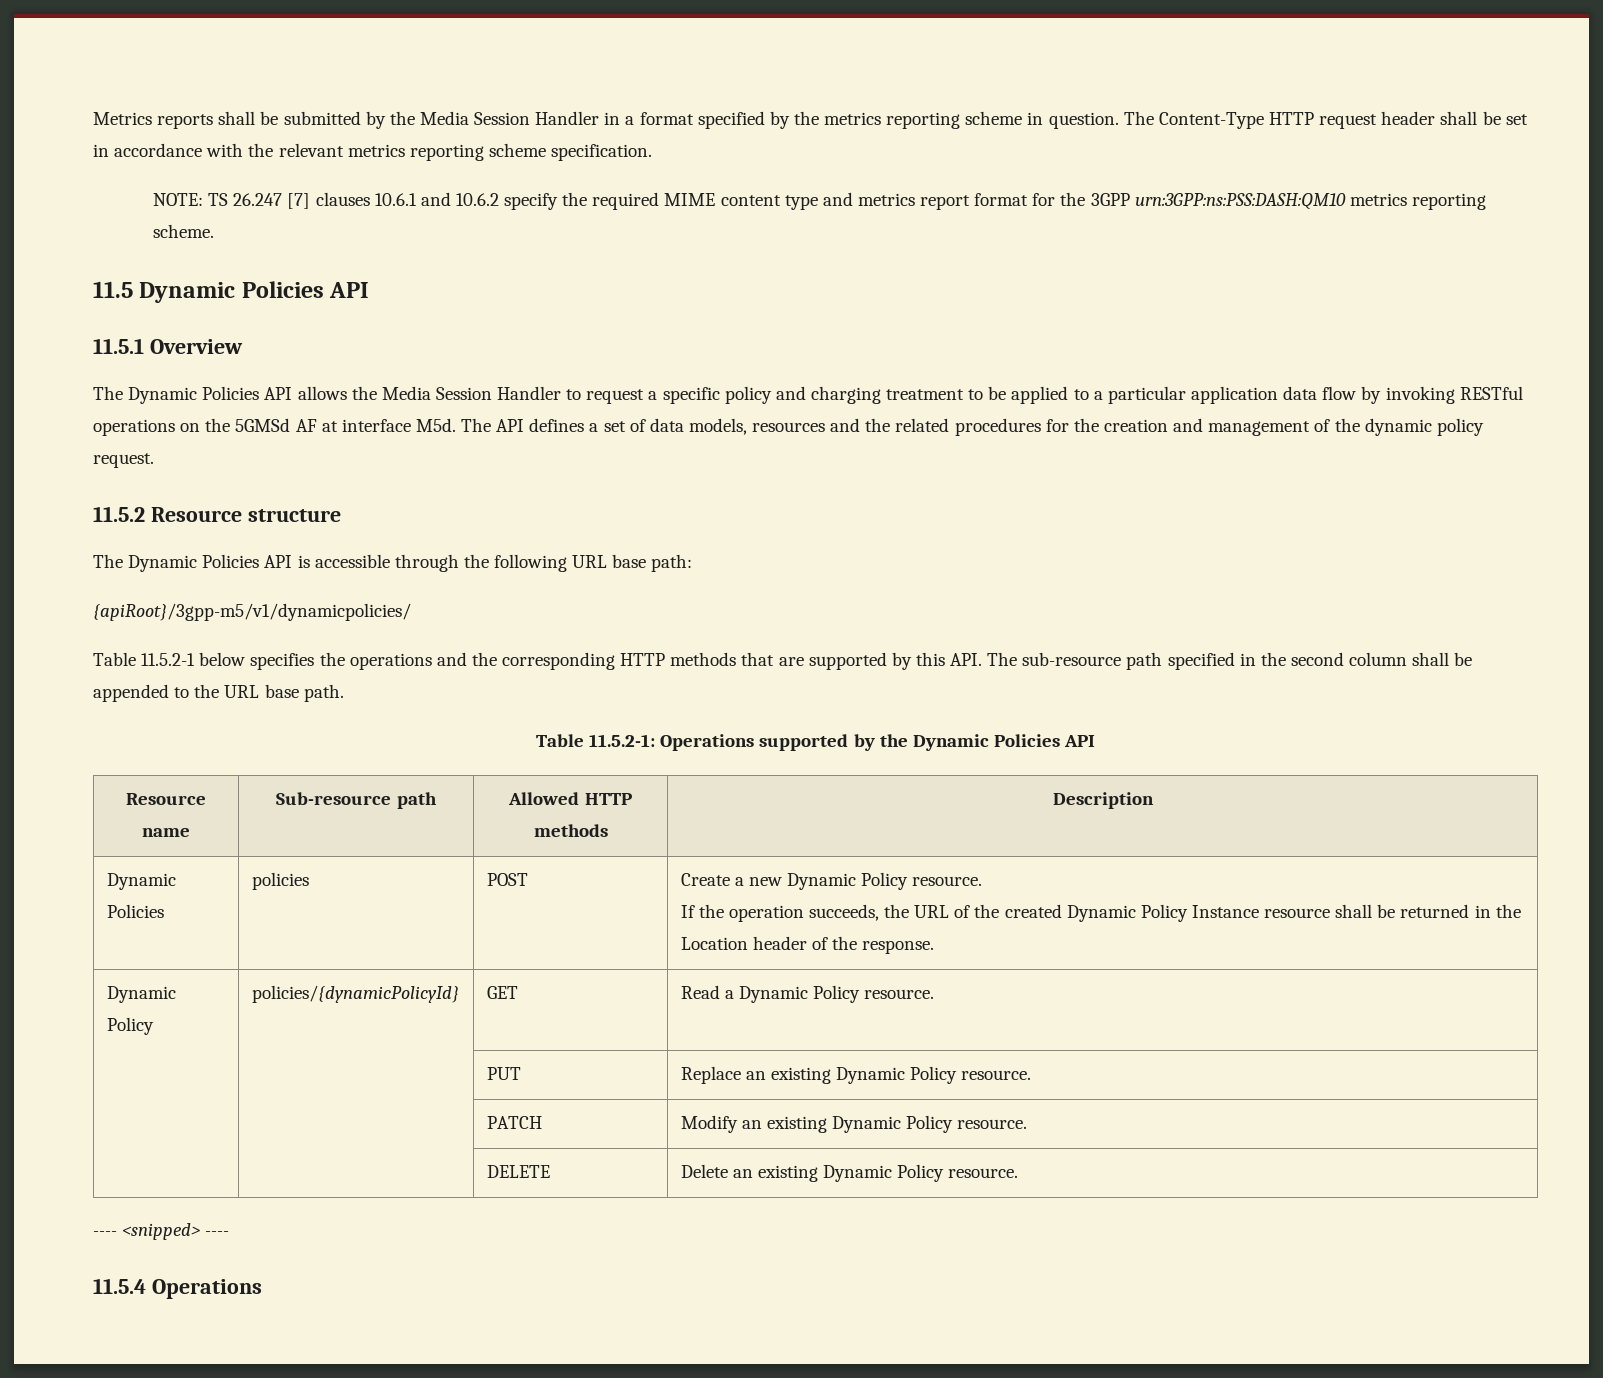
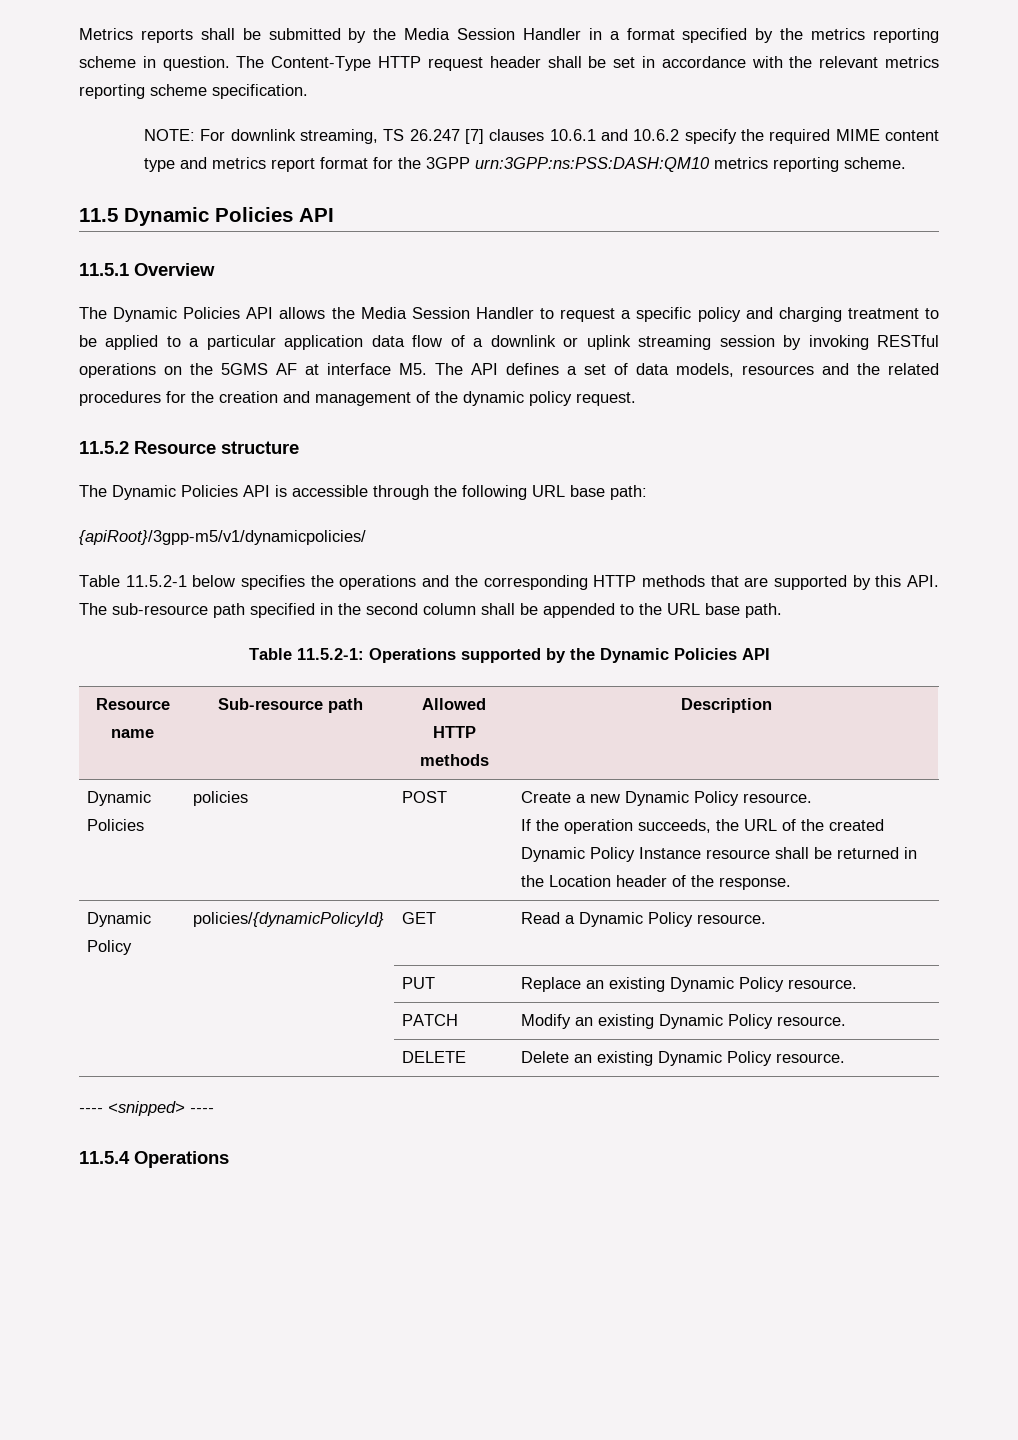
(203, 199) none -> [200,129,378,144] For downlink streaming,
(1357, 393) none -> [450,335,775,350] of a downlink or uplink streaming session
[235,418,291,432] 5GMSd -> [221,363,268,375] 5GMS
[415,418,456,432] M5d. -> [399,363,427,375] M5.

